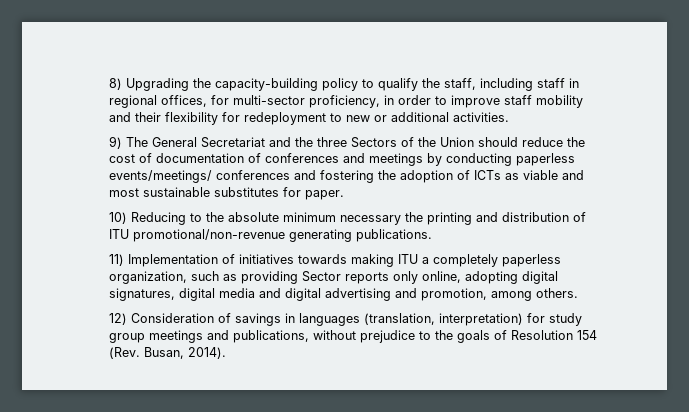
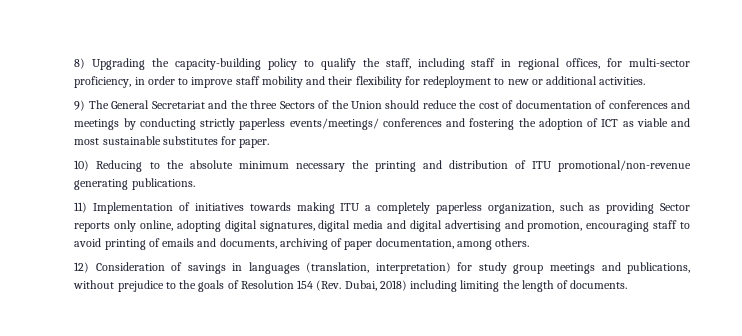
(512, 159) none -> [200,118,236,130] strictly
[473,170,501,180] ICTs -> [601,119,619,127] ICT
(487, 294) none -> [586,220,690,232] [74,238,454,250] encouraging staff to avoid printing of emails and documents, archiving of paper documentation,
[143,347,226,359] Busan, 2014). -> [344,280,628,292] Dubai, 2018) including limiting the length of documents.

